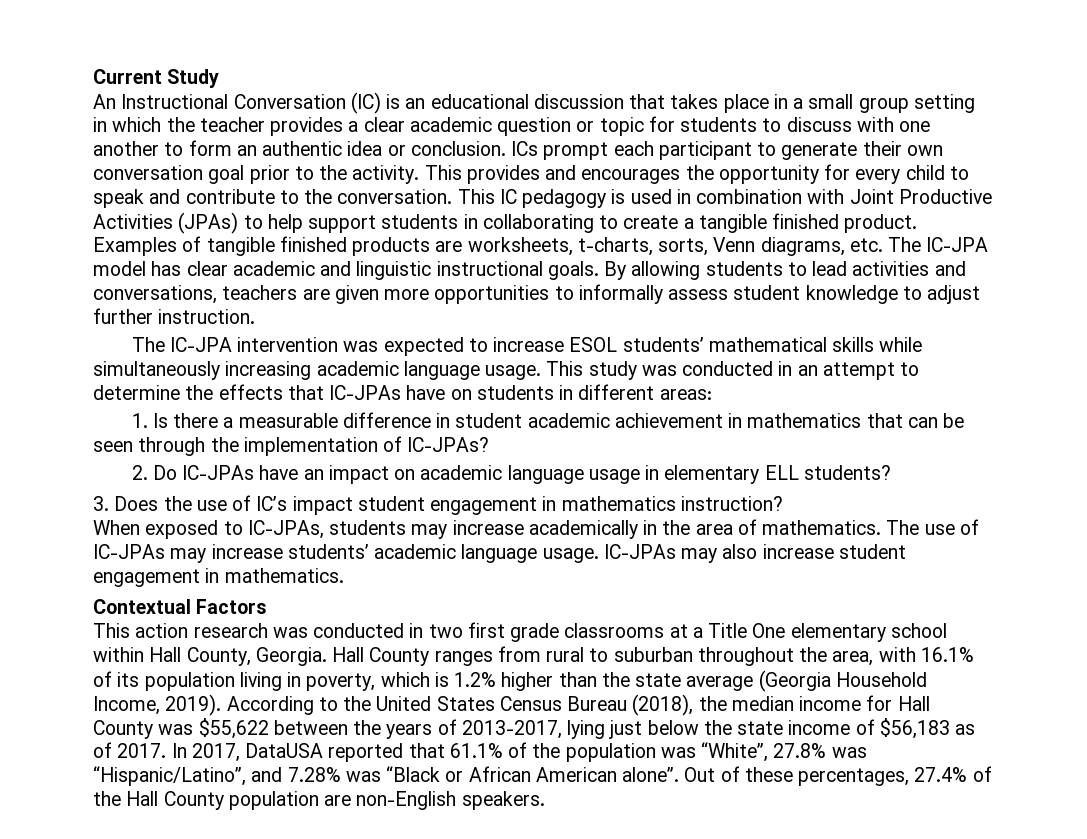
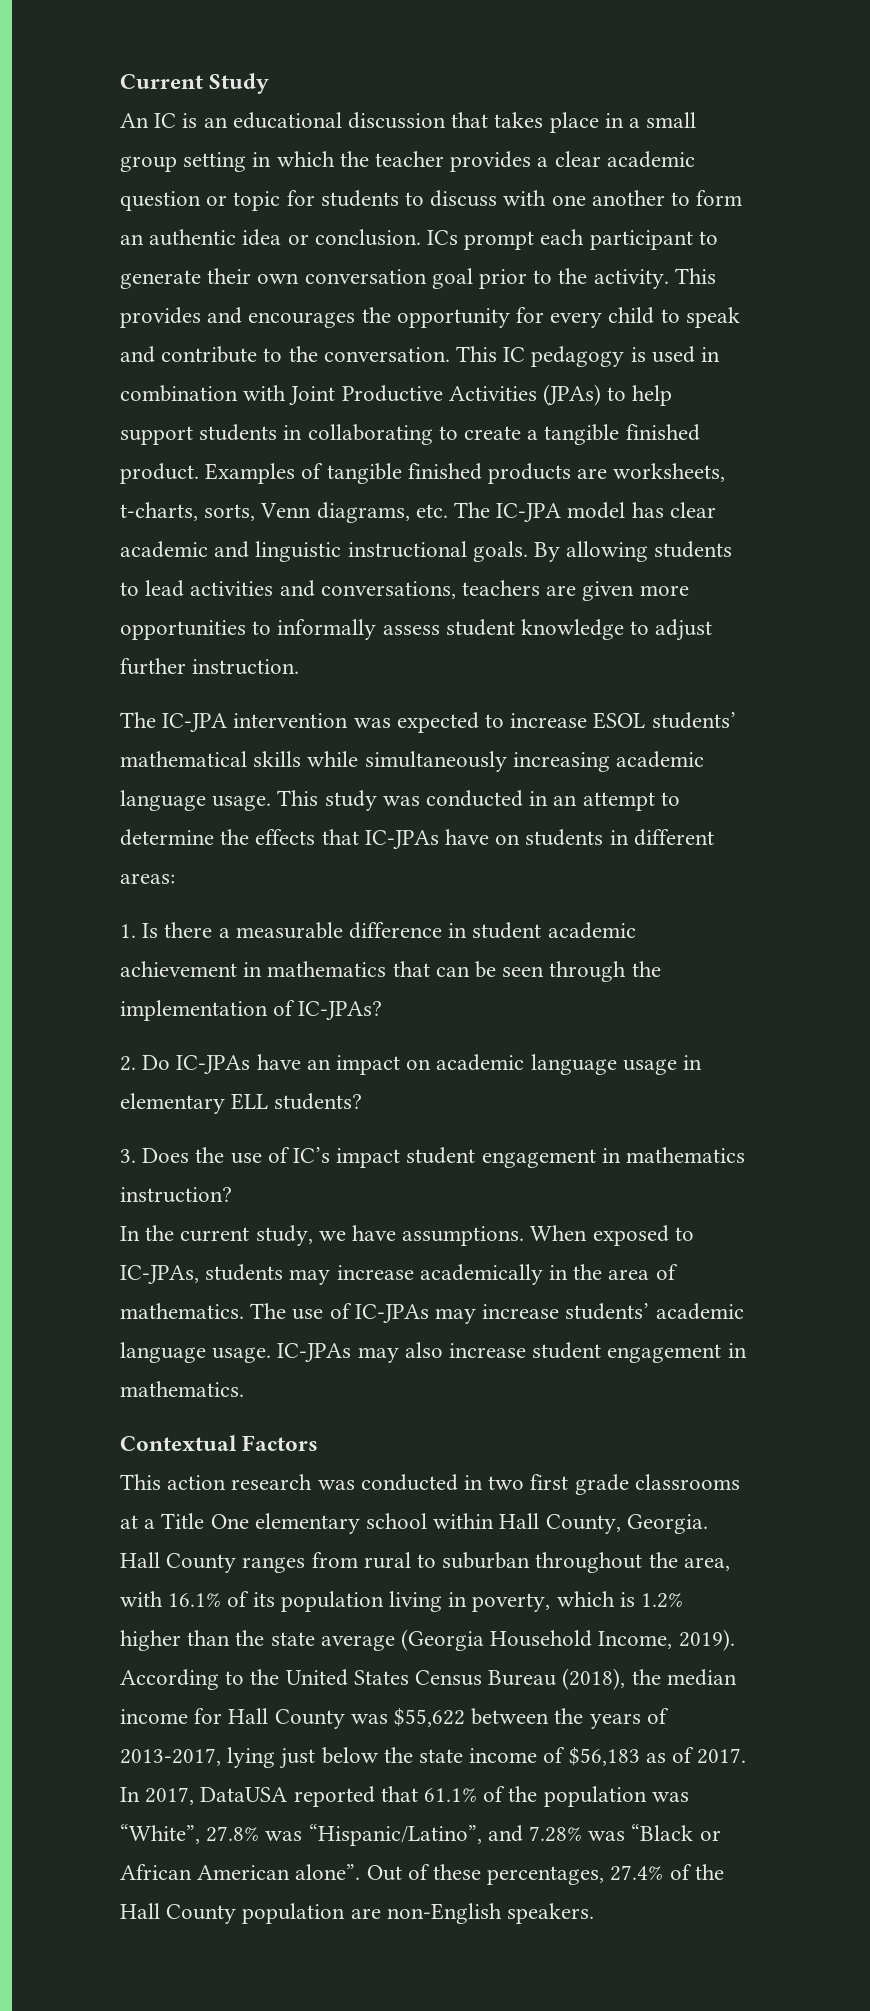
[121,92,381,114] Instructional Conversation (IC) -> [154,113,177,128] IC
(783, 503) none -> [120,1225,525,1246] In the current study, we have assumptions.

